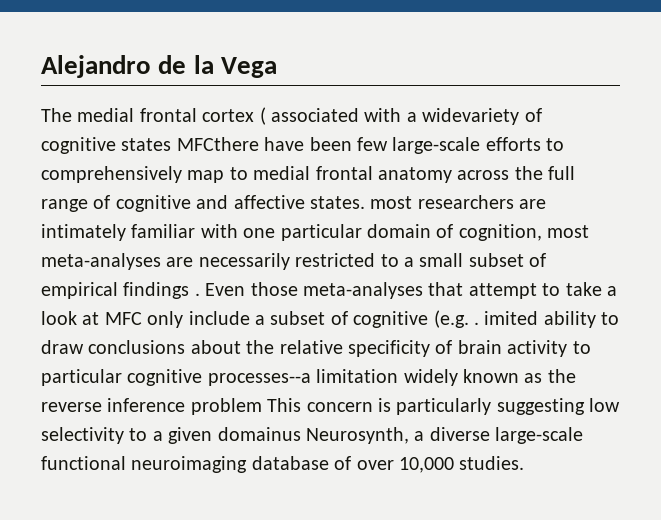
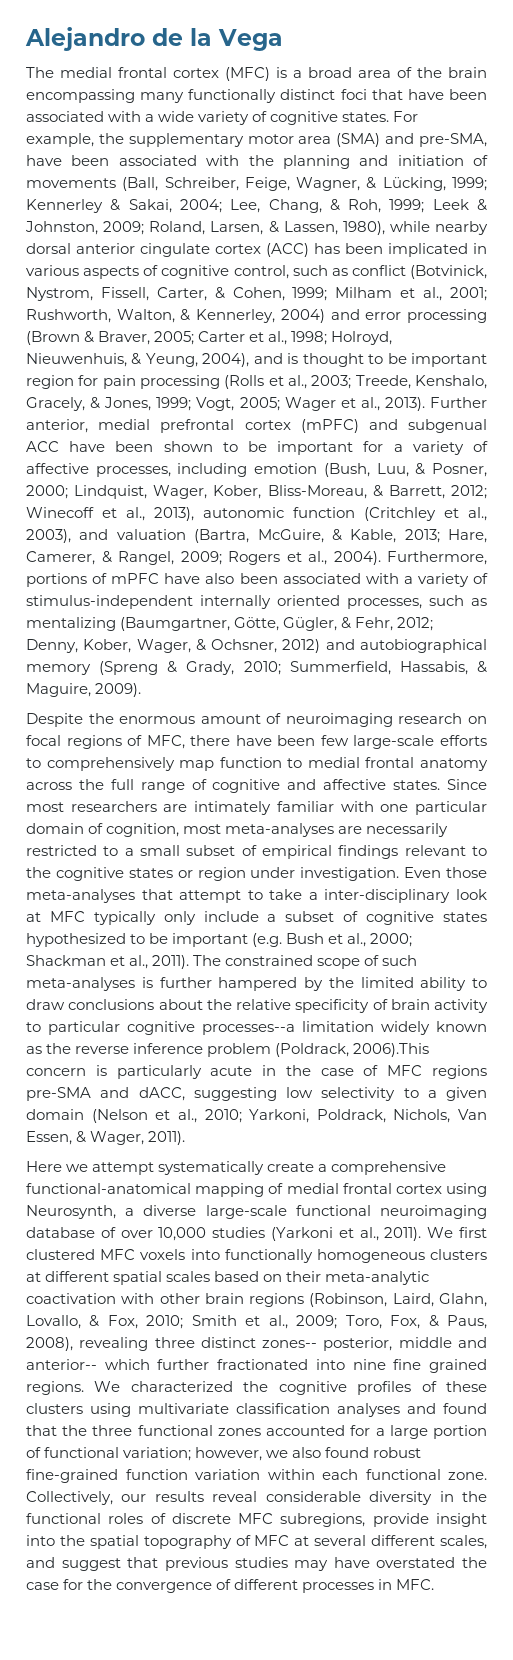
[259,107,542,125] [41,137,259,154] ( associated with a widevariety of cognitive states MFCthere -> [225,67,487,81] [26,89,488,103] [26,111,419,125] [26,133,488,147] [26,155,488,169] [26,177,487,191] [26,199,488,213] [25,221,488,235] [26,243,487,257] [26,265,487,279] [26,287,488,301] [26,309,488,323] [26,331,393,345] [26,353,488,367] [26,375,487,389] [26,397,488,411] [26,419,488,433] [26,441,488,455] [26,463,488,477] [26,485,488,499] [26,507,487,521] [26,529,487,543] [26,551,487,565] [26,573,489,587] [26,595,487,609] [26,617,434,631] [26,639,487,653] [26,661,488,675] [26,683,142,697] [26,713,487,727] [26,735,231,749] (MFC) is a broad area of the brain encompassing many functionally distinct foci that have been associated with a wide variety of cognitive states. For example, the supplementary motor area (SMA) and pre-SMA, have been associated with the planning and initiation of movements (Ball, Schreiber, Feige, Wagner, & Lücking, 1999; Kennerley & Sakai, 2004; Lee, Chang, & Roh, 1999; Leek & Johnston, 2009; Roland, Larsen, & Lassen, 1980), while nearby dorsal anterior cingulate cortex (ACC) has been implicated in various aspects of cognitive control, such as conflict (Botvinick, Nystrom, Fissell, Carter, & Cohen, 1999; Milham et al., 2001; Rushworth, Walton, & Kennerley, 2004) and error processing (Brown & Braver, 2005; Carter et al., 1998; Holroyd, Nieuwenhuis, & Yeung, 2004), and is thought to be important region for pain processing (Rolls et al., 2003; Treede, Kenshalo, Gracely, & Jones, 1999; Vogt, 2005; Wager et al., 2013). Further anterior, medial prefrontal cortex (mPFC) and subgenual ACC have been shown to be important for a variety of affective processes, including emotion (Bush, Luu, & Posner, 2000; Lindquist, Wager, Kober, Bliss-Moreau, & Barrett, 2012; Winecoff et al., 2013), autonomic function (Critchley et al., 2003), and valuation (Bartra, McGuire, & Kable, 2013; Hare, Camerer, & Rangel, 2009; Rogers et al., 2004). Furthermore, portions of mPFC have also been associated with a variety of stimulus-independent internally oriented processes, such as mentalizing (Baumgartner, Götte, Gügler, & Fehr, 2012; Denny, Kober, Wager, & Ochsner, 2012) and autobiographical memory (Spreng & Grady, 2010; Summerfield, Hassabis, & Maguire, 2009). // Despite the enormous amount of neuroimaging research on focal regions of MFC, there
(225, 176) none -> [219,757,282,768] function
(365, 202) none -> [447,779,488,790] Since
[194,293,200,296] . -> [404,845,487,856] [26,867,400,881] relevant to the cognitive states or region under investigation.
(617, 291) none -> [324,889,451,903] inter-disciplinary
(142, 318) none -> [93,911,156,925] typically
[433,310,539,328] (e.g. . imited -> [443,912,488,922] [26,933,413,947] [26,955,418,969] [26,977,414,991] states hypothesized to be important (e.g. Bush et al., 2000; Shackman et al., 2011). The constrained scope of such meta-analyses is further hampered by the limited
[267,398,302,412] This -> [275,1043,430,1057] (Poldrack, 2006).This
(492, 406) none -> [210,1065,487,1079] [26,1087,185,1101] acute in the case of MFC regions pre-SMA and dACC,
[217,427,301,441] domainus -> [26,1109,487,1123] [26,1131,186,1145] [26,1161,447,1175] [26,1183,488,1197] domain (Nelson et al., 2010; Yarkoni, Poldrack, Nichols, Van Essen, & Wager, 2011). // Here we attempt systematically create a comprehensive functional-anatomical mapping of medial frontal cortex using
[459,456,525,470] studies. -> [212,1227,488,1241] [26,1249,488,1263] [26,1271,430,1285] [26,1293,487,1307] [26,1315,487,1329] [26,1337,487,1351] [26,1359,488,1373] [26,1381,488,1395] [26,1403,487,1417] [26,1425,488,1439] [26,1447,422,1461] [26,1469,487,1483] [26,1491,488,1505] [26,1513,487,1527] [26,1535,488,1549] [26,1557,487,1571] [26,1579,435,1593] studies (Yarkoni et al., 2011). We first clustered MFC voxels into functionally homogeneous clusters at different spatial scales based on their meta-analytic coactivation with other brain regions (Robinson, Laird, Glahn, Lovallo, & Fox, 2010; Smith et al., 2009; Toro, Fox, & Paus, 2008), revealing three distinct zones-- posterior, middle and anterior-- which further fractionated into nine fine grained regions. We characterized the cognitive profiles of these clusters using multivariate classification analyses and found that the three functional zones accounted for a large portion of functional variation; however, we also found robust fine-grained function variation within each functional zone. Collectively, our results reveal considerable diversity in the functional roles of discrete MFC subregions, provide insight into the spatial topography of MFC at several different scales, and suggest that previous studies may have overstated the case for the convergence of different processes in MFC.

